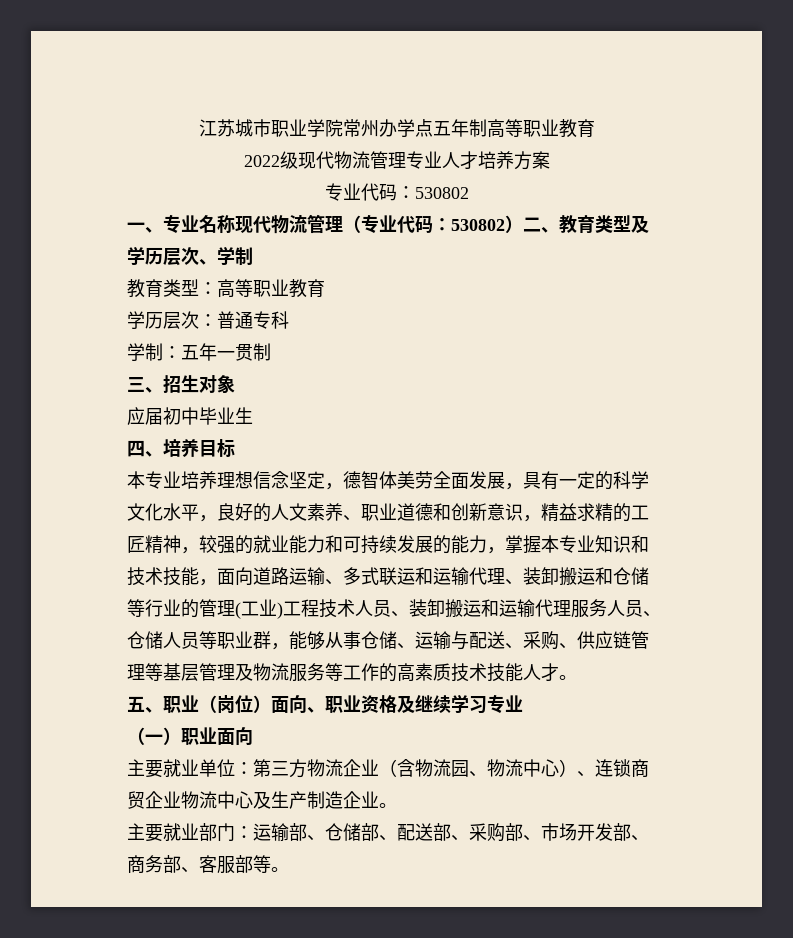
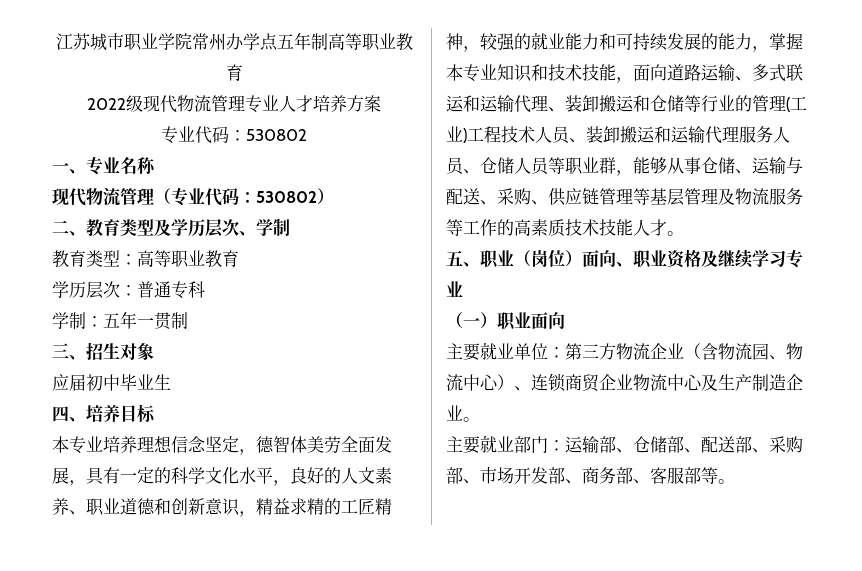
(235, 224) none -> (156, 165) //
(523, 224) none -> (334, 196) //

